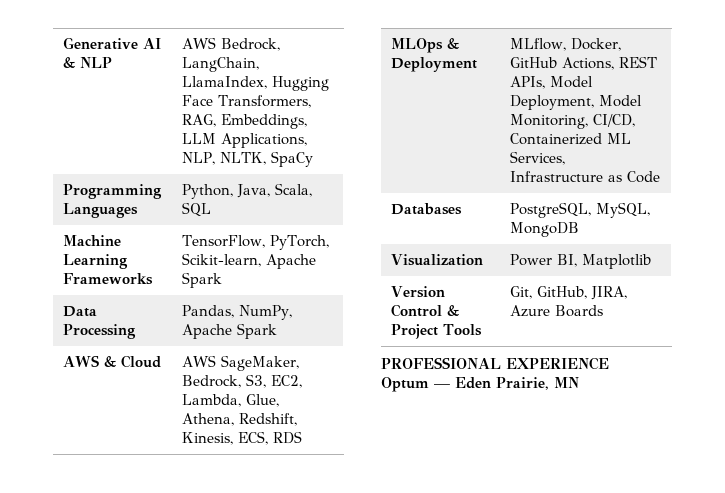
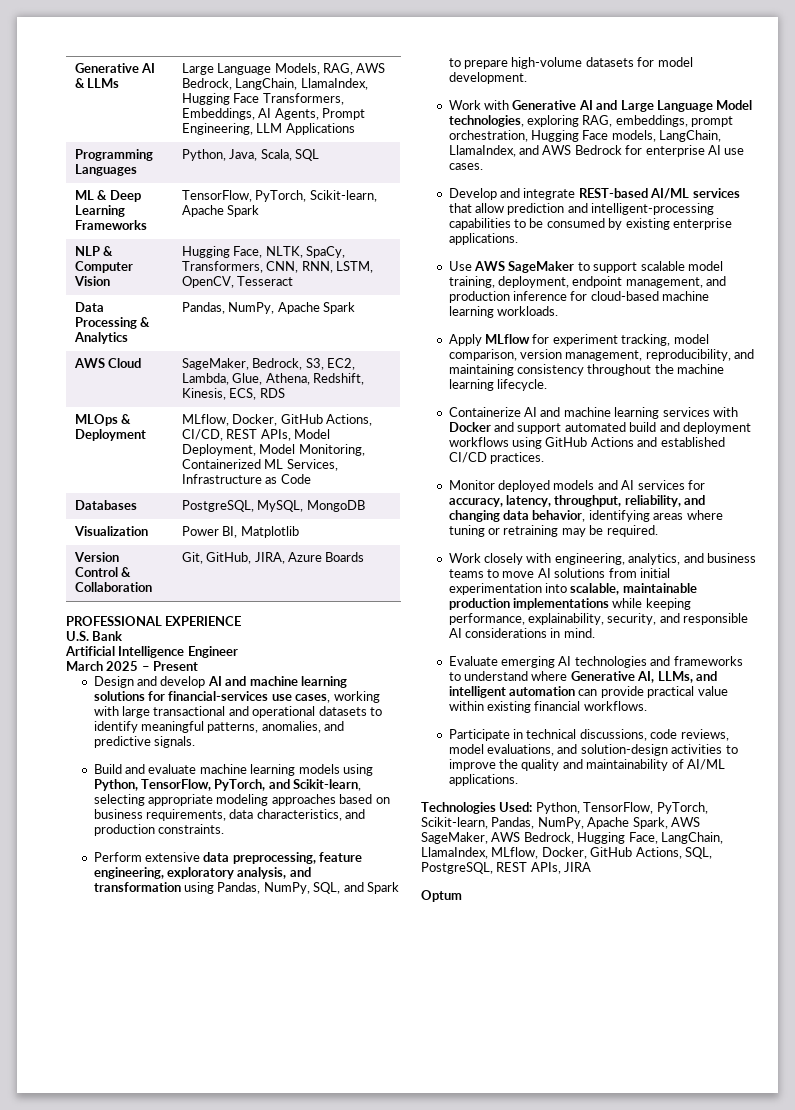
[80,57,113,68] NLP | -> [87,78,120,88] [181,63,353,75] LLMs | Large Language Models, RAG,
[182,114,308,129] [182,133,308,148] [182,151,314,167] RAG, Embeddings, LLM Applications, NLP, NLTK, SpaCy -> [181,108,365,120] [181,123,355,135] Embeddings, AI Agents, Prompt Engineering, LLM Applications
[63,235,122,246] Machine -> [74,190,141,202] ML & Deep
(223, 280) none -> [74,246,114,256] [74,261,133,273] [73,276,110,286] [181,246,345,258] [181,261,373,273] [181,276,294,288] // NLP & Computer Vision | Hugging Face, NLTK, SpaCy, Transformers, CNN, RNN, LSTM, OpenCV, Tesseract
(137, 331) none -> [140,317,151,327] [73,332,128,344] & Analytics
[104,356,118,367] & -> (105, 363) none
[182,355,217,367] AWS -> (142, 363) none
(615, 63) none -> [181,429,223,441] CI/CD,
[593,114,636,127] CI/CD, -> (365, 450) none
[391,324,483,339] Project Tools -> [74,582,152,592] Collaboration
[381,377,579,392] Optum — Eden Prairie, MN -> [66,631,123,641] [65,646,238,658] [66,661,199,671] [93,676,347,688] [93,691,380,703] [93,706,382,718] [93,721,345,733] [93,736,196,748] [93,764,373,776] [93,779,362,791] [93,794,390,806] [93,809,366,821] [93,824,225,836] [93,852,363,864] [93,867,311,879] [93,882,399,894] [448,57,693,69] [448,72,527,84] [448,100,753,112] [448,115,734,127] [448,130,722,142] [448,145,745,157] [448,163,483,170] [448,188,740,200] [448,203,715,215] [448,218,732,230] [448,233,518,245] [448,261,723,273] [448,276,727,288] [448,291,710,303] [448,306,559,318] [448,334,709,346] [448,349,755,361] [448,364,725,376] [448,379,548,391] [448,407,738,419] [448,422,751,434] [448,437,725,449] [448,452,545,464] [448,480,705,492] [448,495,706,507] [448,510,723,522] [448,525,658,537] [448,553,756,565] [448,568,670,578] [448,583,697,595] [448,598,691,610] [448,613,749,625] [448,628,595,638] [448,656,743,668] [448,671,717,683] [448,686,728,698] [448,701,647,713] [448,729,729,741] [448,744,738,756] [448,759,725,771] [448,774,518,786] [421,802,708,814] [421,817,700,829] [421,832,723,844] [421,847,712,859] [421,862,592,874] [421,890,462,902] U.S. Bank // Artificial Intelligence Engineer // March 2025 – Present // Design and develop AI and machine learning solutions for financial-services use cases, working with large transactional and operational datasets to identify meaningful patterns, anomalies, and predictive signals. // Build and evaluate machine learning models using Python, TensorFlow, PyTorch, and Scikit-learn, selecting appropriate modeling approaches based on business requirements, data characteristics, and production constraints. // Perform extensive data preprocessing, feature engineering, exploratory analysis, and transformation using Pandas, NumPy, SQL, and Spark to prepare high-volume datasets for model development. // Work with Generative AI and Large Language Model technologies, exploring RAG, embeddings, prompt orchestration, Hugging Face models, LangChain, LlamaIndex, and AWS Bedrock for enterprise AI use cases. // Develop and integrate REST-based AI/ML services that allow prediction and intelligent-processing capabilities to be consumed by existing enterprise applications. // Use AWS SageMaker to support scalable model training, deployment, endpoint management, and production inference for cloud-based machine learning workloads. // Apply MLflow for experiment tracking, model comparison, version management, reproducibility, and maintaining consistency throughout the machine learning lifecycle. // Containerize AI and machine learning services with Docker and support automated build and deployment workflows using GitHub Actions and established CI/CD practices. // Monitor deployed models and AI services for accuracy, latency, throughput, reliability, and changing data behavior, identifying areas where tuning or retraining may be required. // Work closely with engineering, analytics, and business teams to move AI solutions from initial experimentation into scalable, maintainable production implementations while keeping performance, explainability, security, and responsible AI considerations in mind. // Evaluate emerging AI technologies and frameworks to understand where Generative AI, LLMs, and intelligent automation can provide practical value within existing financial workflows. // Participate in technical discussions, code reviews, model evaluations, and solution-design activities to improve the quality and maintainability of AI/ML applications. // Technologies Used: Python, TensorFlow, PyTorch, Scikit-learn, Pandas, NumPy, Apache Spark, AWS SageMaker, AWS Bedrock, Hugging Face, LangChain, LlamaIndex, MLflow, Docker, GitHub Actions, SQL, PostgreSQL, REST APIs, JIRA // Optum

